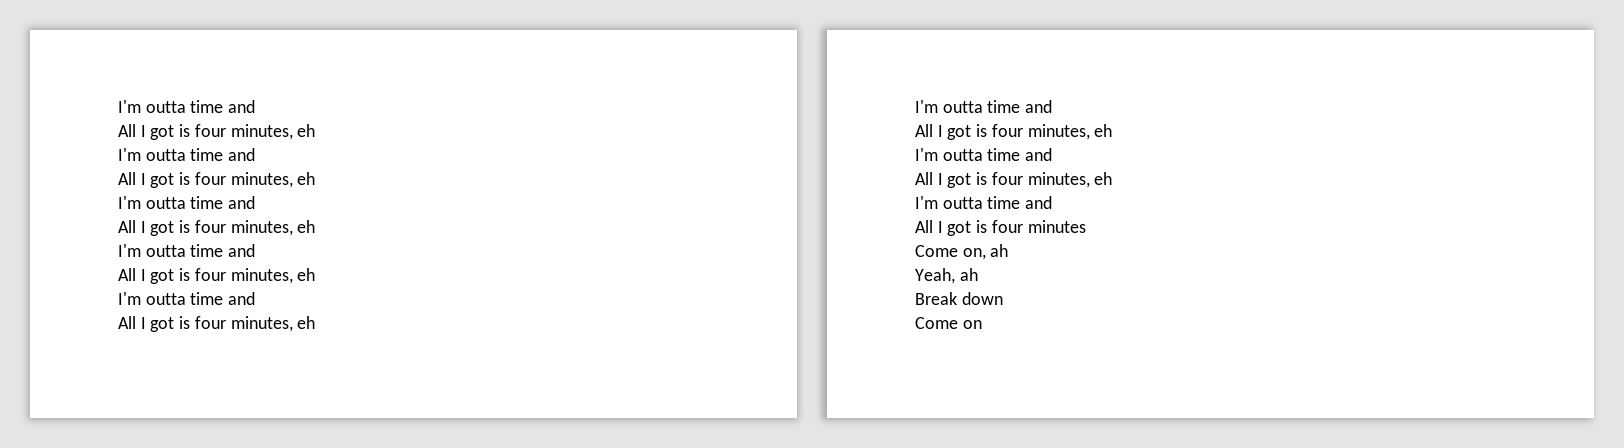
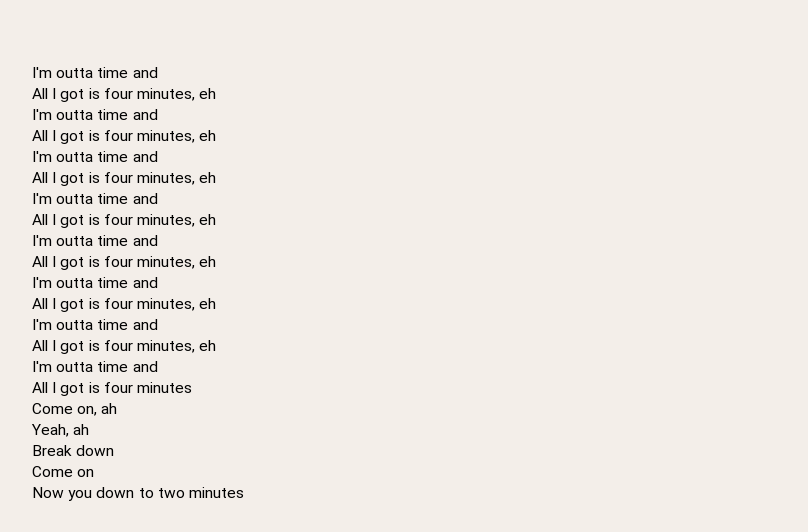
(982, 324) none -> [32,487,244,501] // Now you down to two minutes

